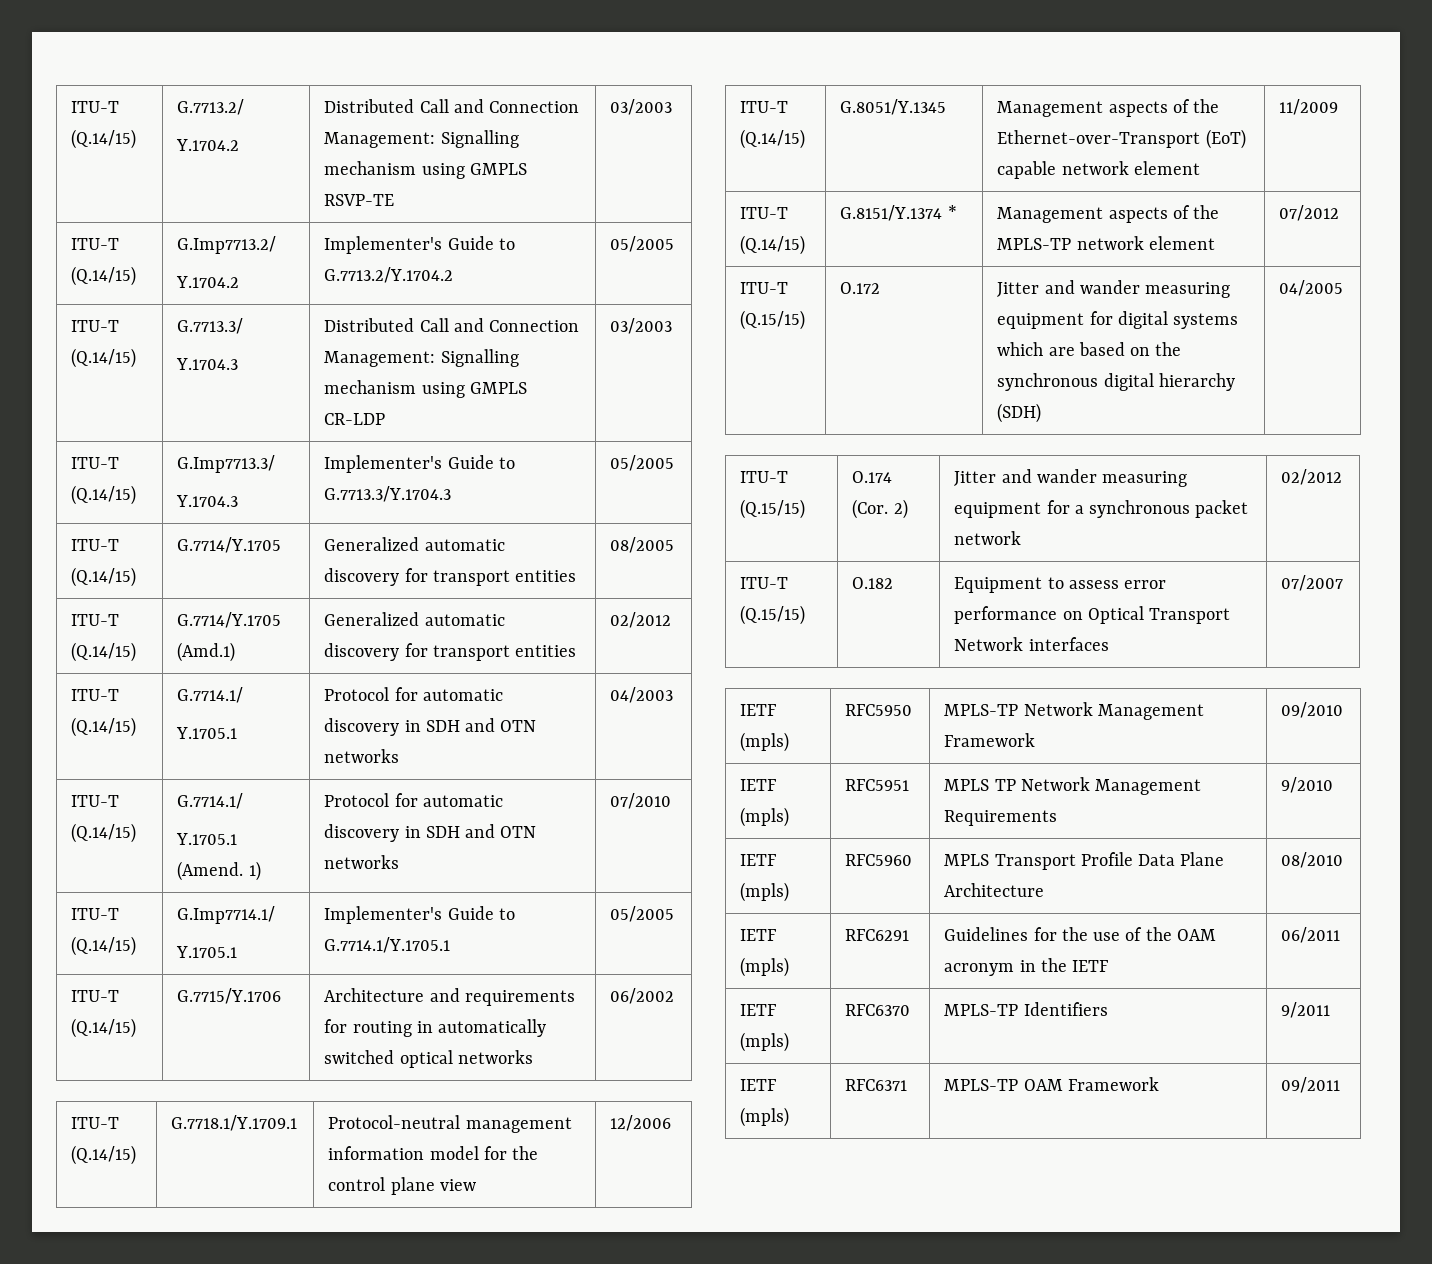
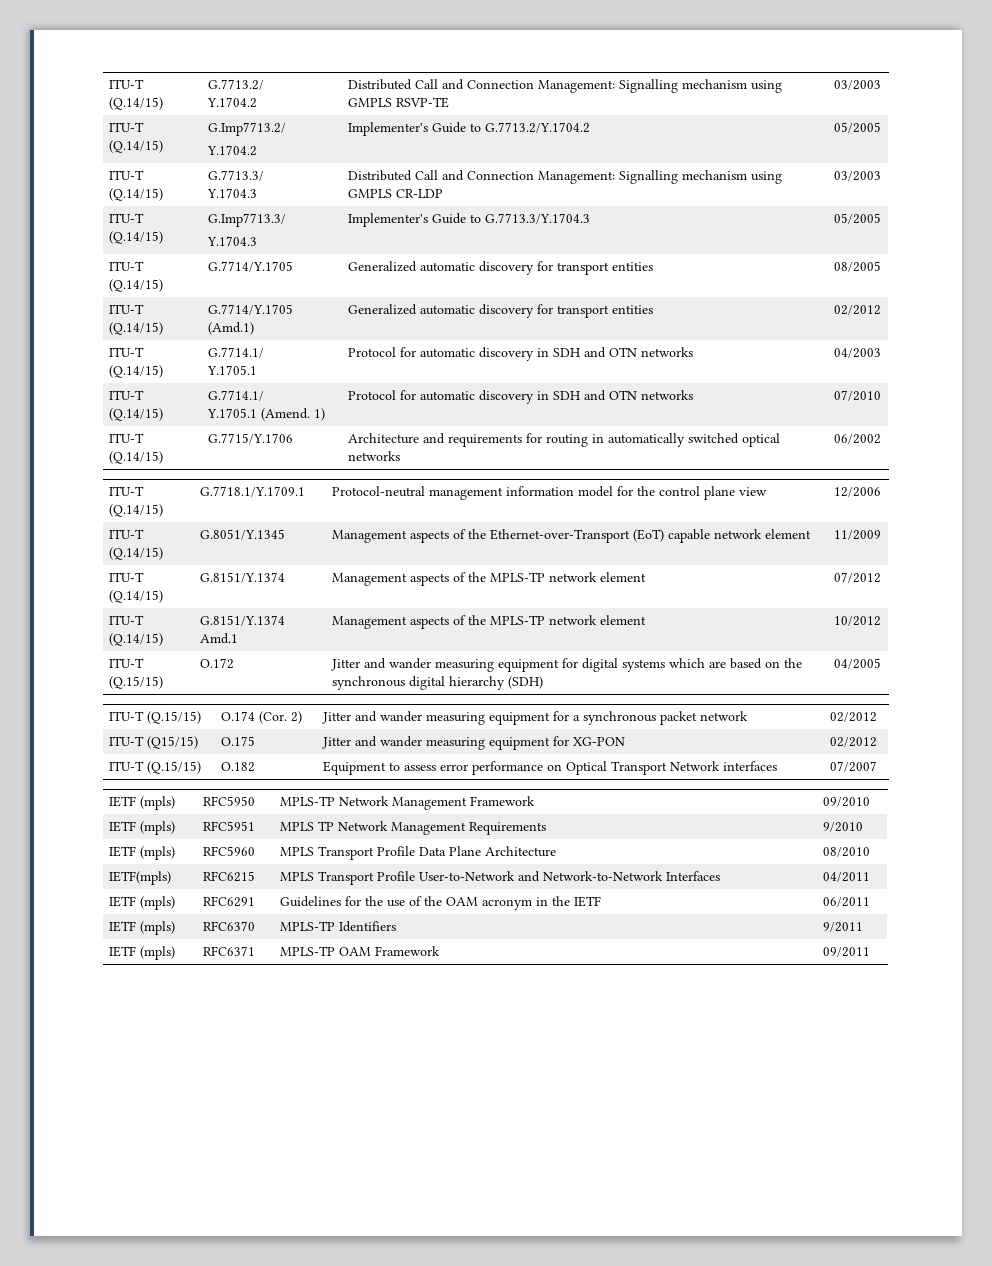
[71,908,120,920] [71,936,137,956] [177,906,276,924] [176,946,238,958] [324,906,515,924] [324,937,451,953] [610,906,675,922] // ITU-T (Q.14/15) | G.Imp7714.1/ // Y.1705.1 | Implementer's Guide to G.7714.1/Y.1705.1 | 05/2005 -> (881, 395) none
[947,205,957,219] * -> (285, 577) none
(1340, 213) none -> [108,615,144,625] [108,633,163,646] [199,615,285,626] [199,633,238,644] [331,615,646,629] [833,616,881,626] // ITU-T (Q.14/15) | G.8151/Y.1374 Amd.1 | Management aspects of the MPLS-TP network element | 10/2012
(1343, 477) none -> [108,736,198,749] [220,736,255,746] [321,736,625,750] [829,737,877,747] // ITU-T (Q15/15) | O.175 | Jitter and wander measuring equipment for XG-PON | 02/2012
(1344, 860) none -> [108,871,171,885] [202,871,255,882] [279,871,720,885] [822,872,870,882] // IETF(mpls) | RFC6215 | MPLS Transport Profile User-to-Network and Network-to-Network Interfaces | 04/2011

